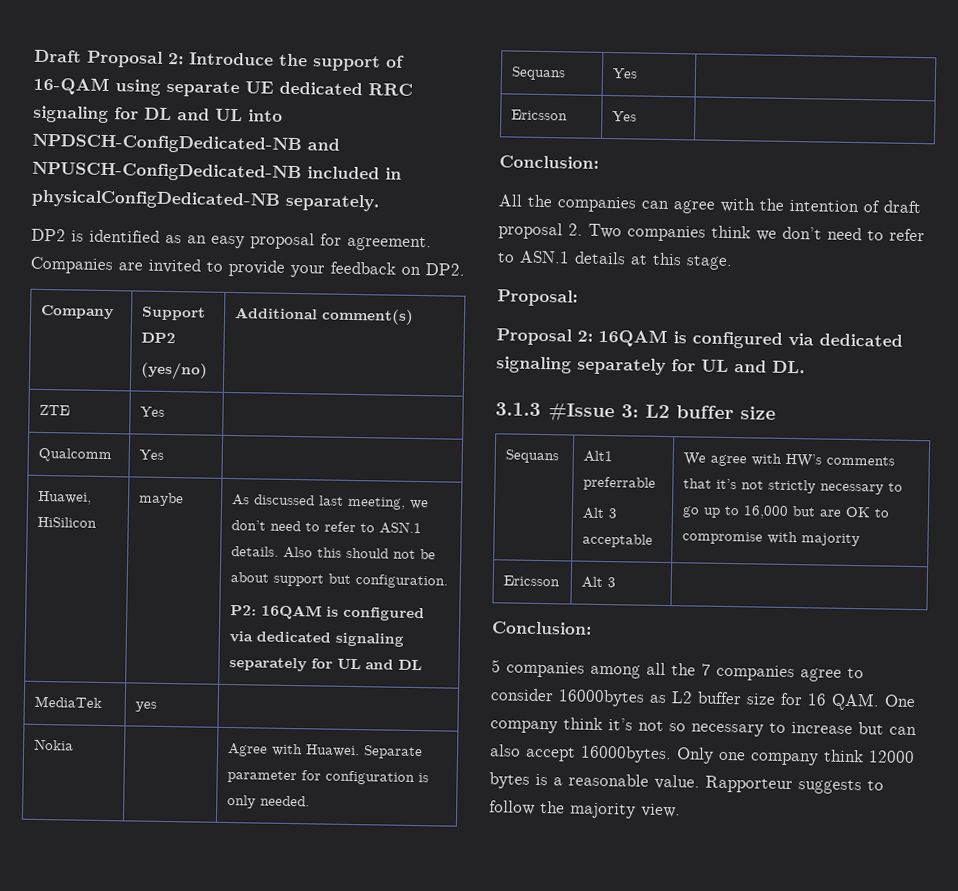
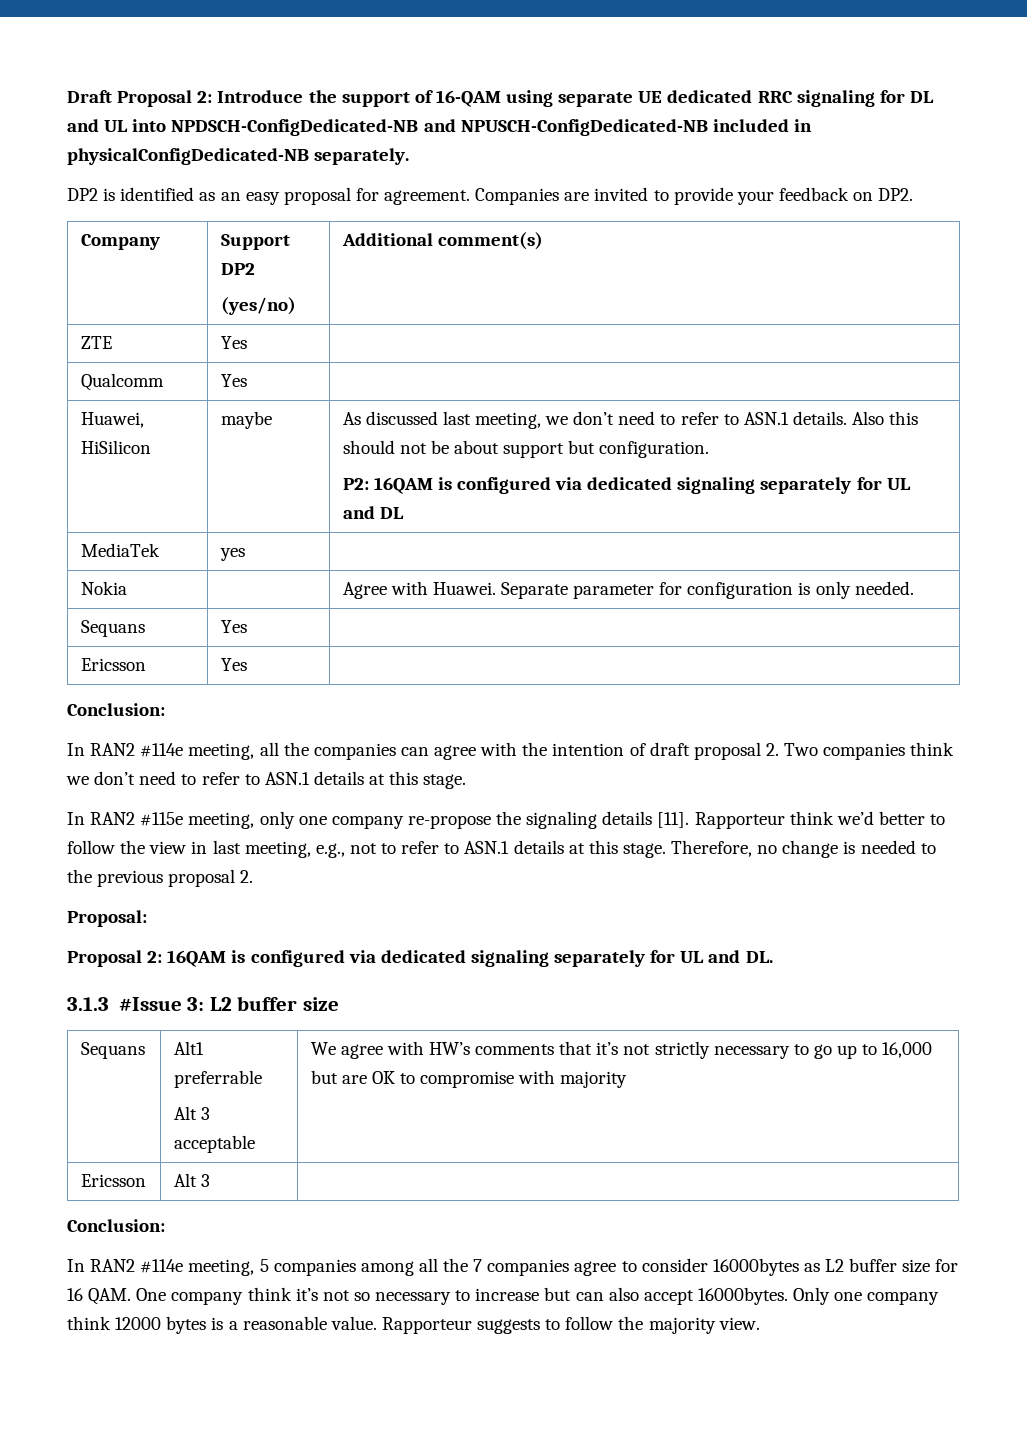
[498,194,523,207] All -> [67,742,279,760] In RAN2 #114e meeting, all
(733, 263) none -> [67,811,946,829] [67,840,936,858] [67,869,254,887] // In RAN2 #115e meeting, only one company re-propose the signaling details [11]. Rapporteur think we’d better to follow the view in last meeting, e.g., not to refer to ASN.1 details at this stage. Therefore, no change is needed to the previous proposal 2.
(592, 628) none -> [67,1259,255,1276] In RAN2 #114e meeting,

